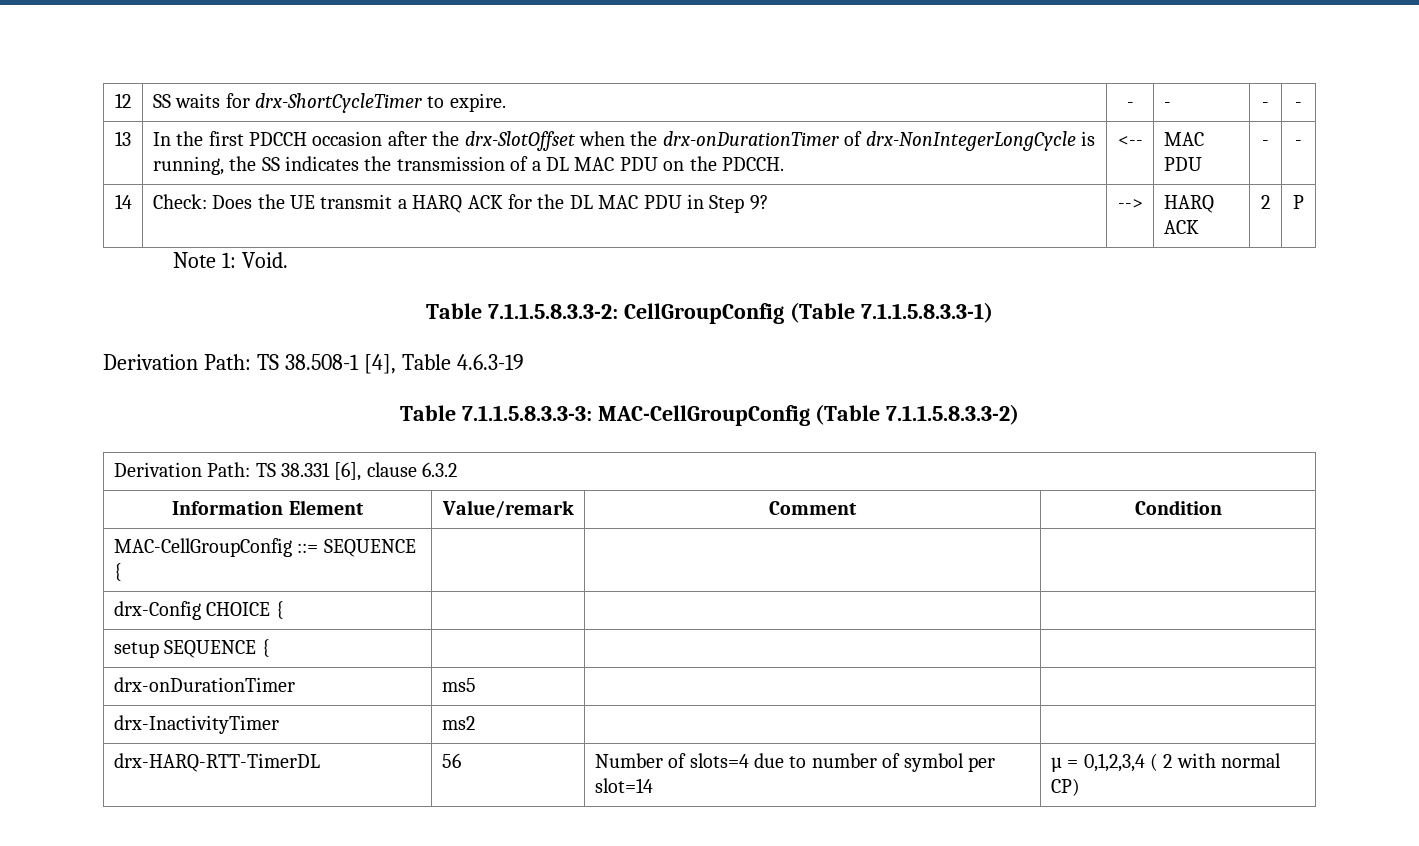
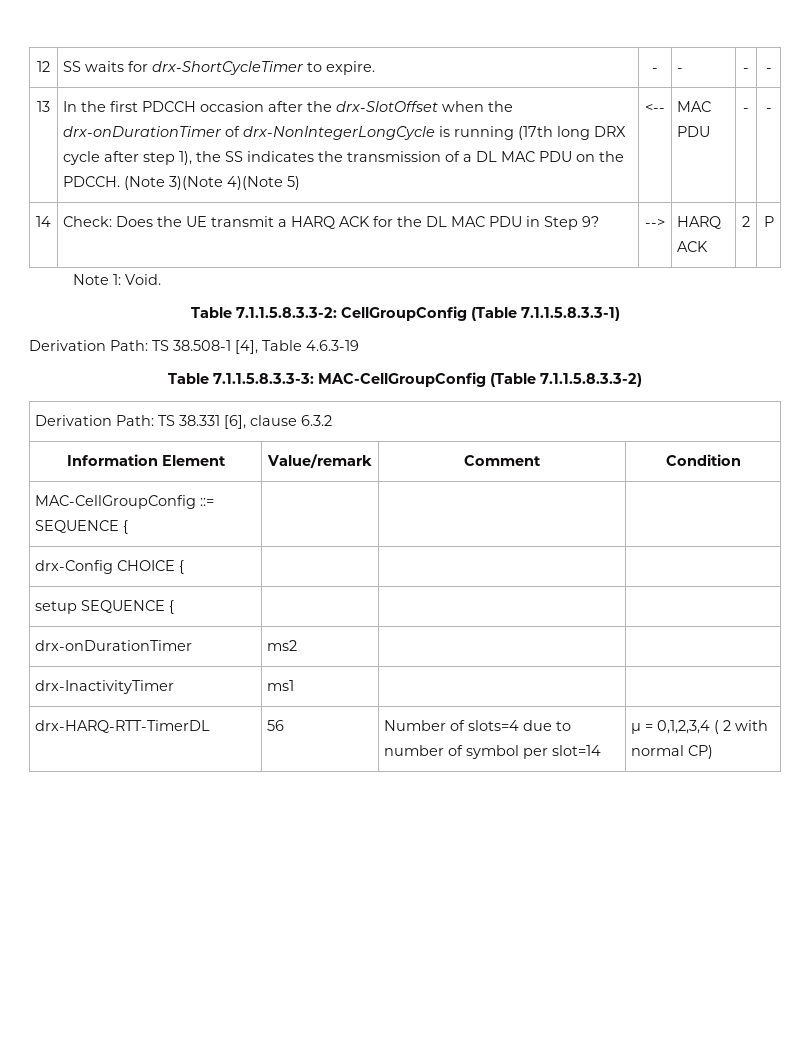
[152,156,224,175] running, -> [454,126,627,140] [63,151,193,165] running (17th long DRX cycle after step 1),
(784, 164) none -> [124,176,301,190] (Note 3)(Note 4)(Note 5)
[441,678,476,692] ms5 -> [267,640,298,651] ms2
[441,716,475,730] ms2 -> [267,680,295,691] ms1

